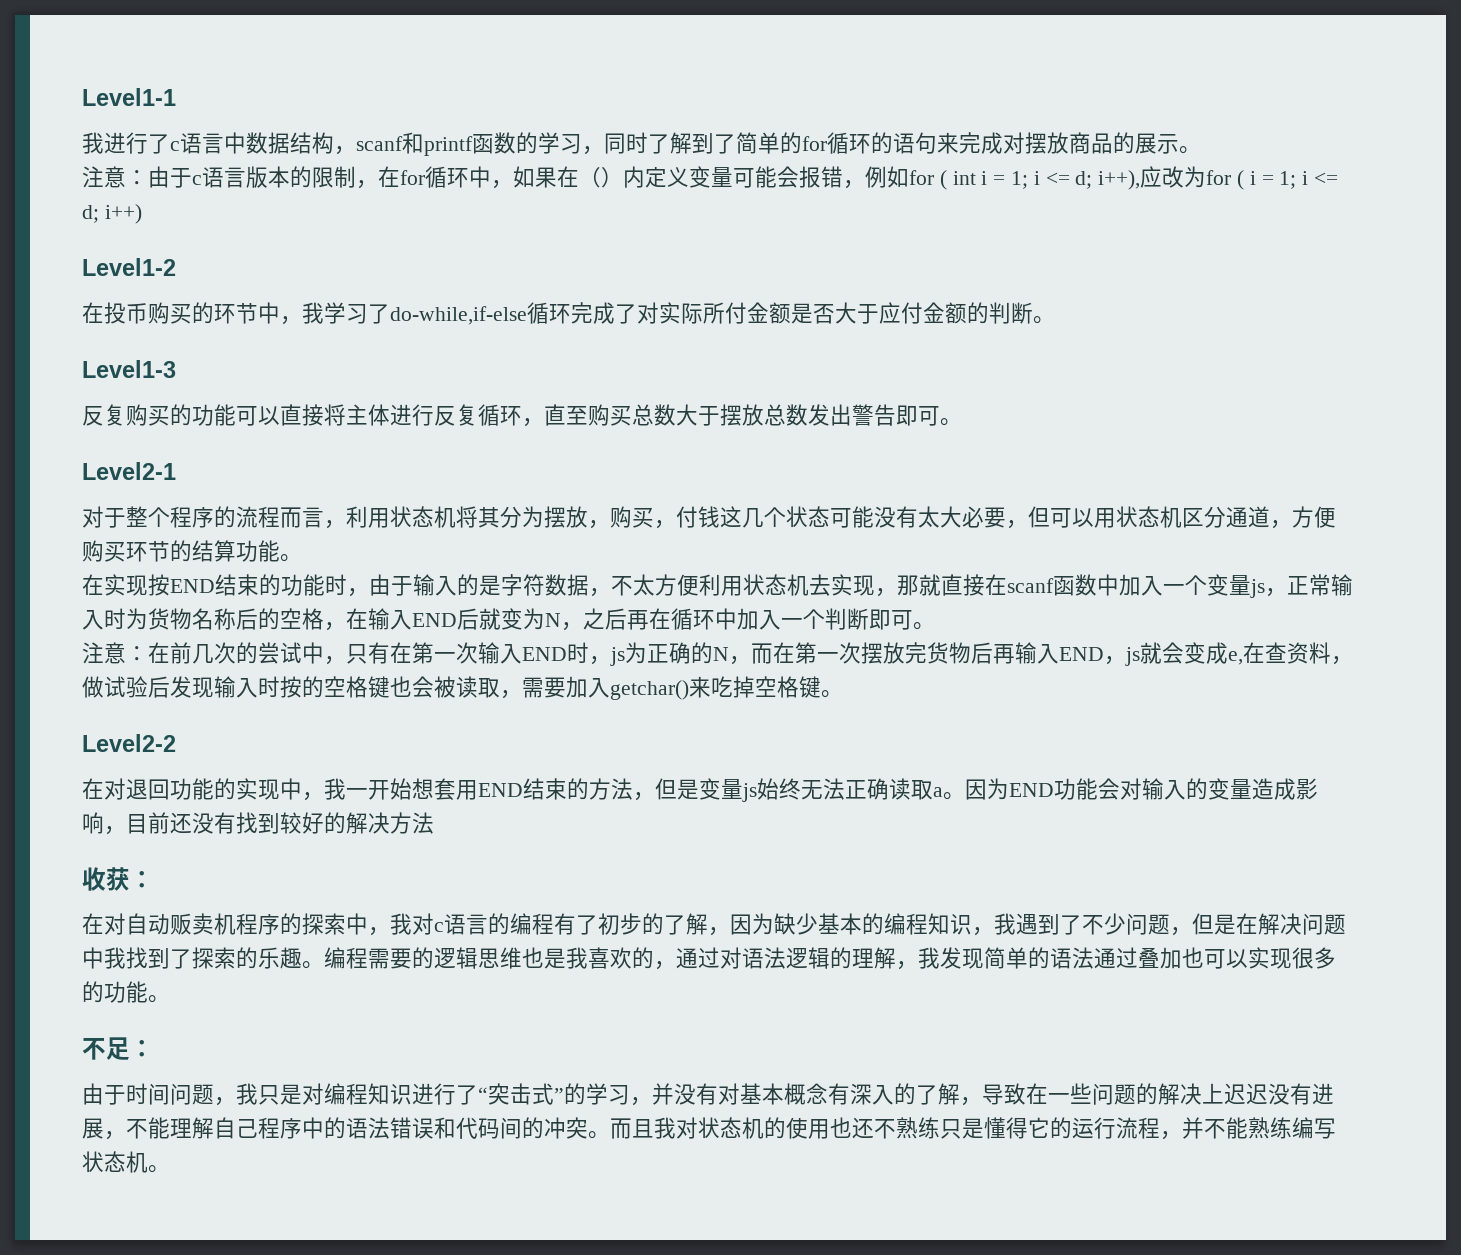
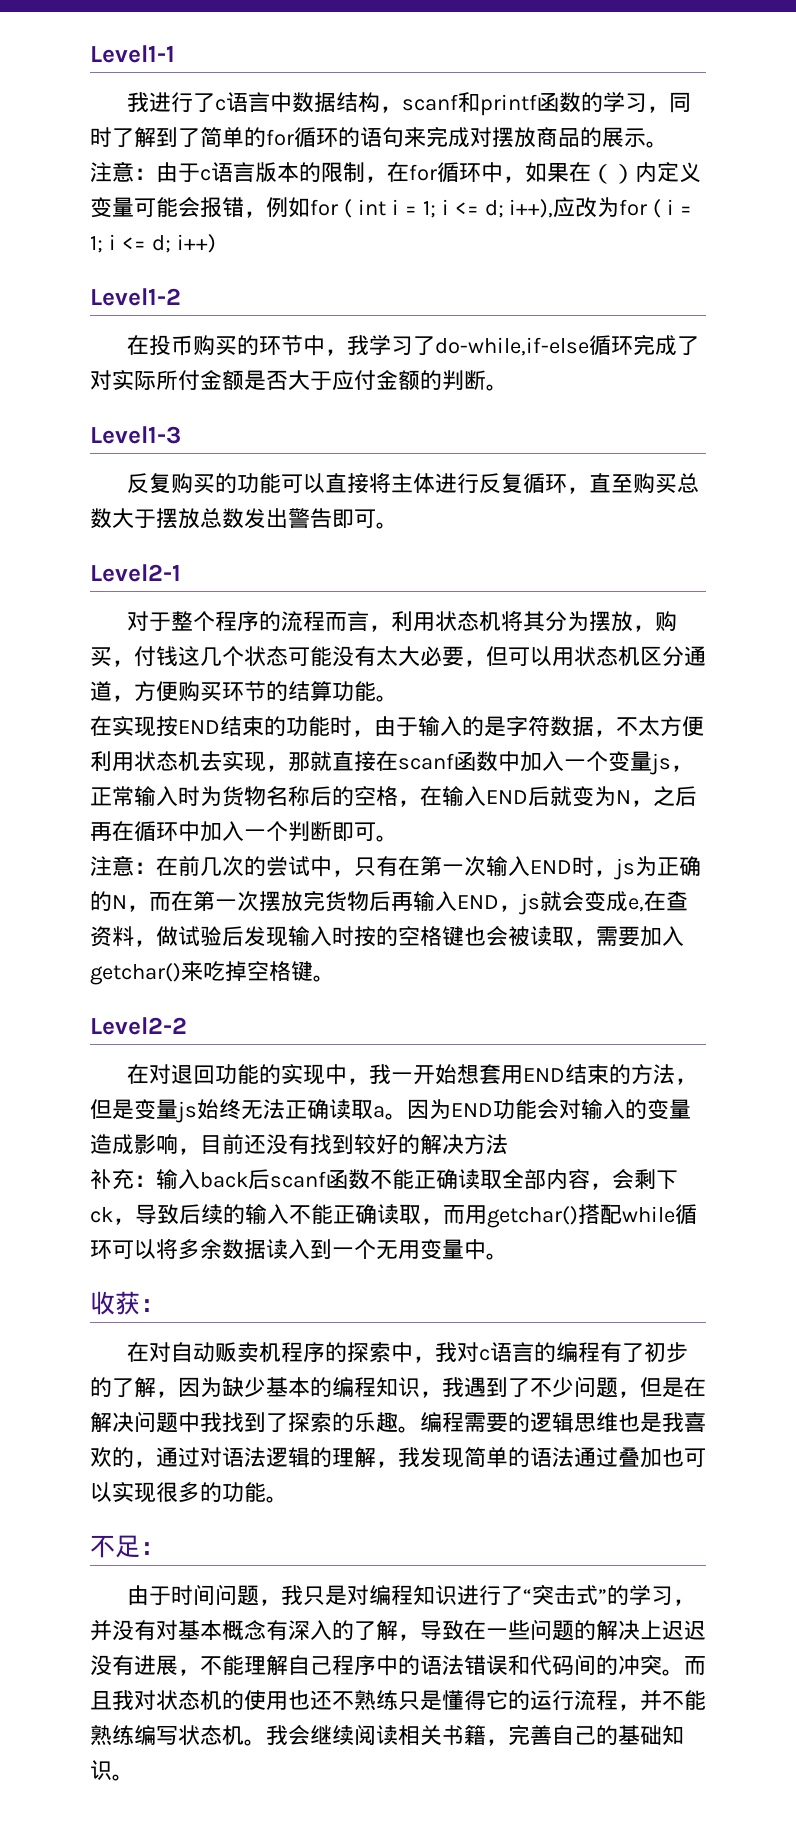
(434, 823) none -> [90,1169,678,1190] [90,1204,697,1228] [90,1238,508,1260] // 补充：输入back后scanf函数不能正确读取全部内容，会剩下ck，导致后续的输入不能正确读取，而用getchar()搭配while循环可以将多余数据读入到一个无用变量中。
(170, 1169) none -> [266,1724,684,1746] [90,1760,134,1781] 我会继续阅读相关书籍，完善自己的基础知识。

